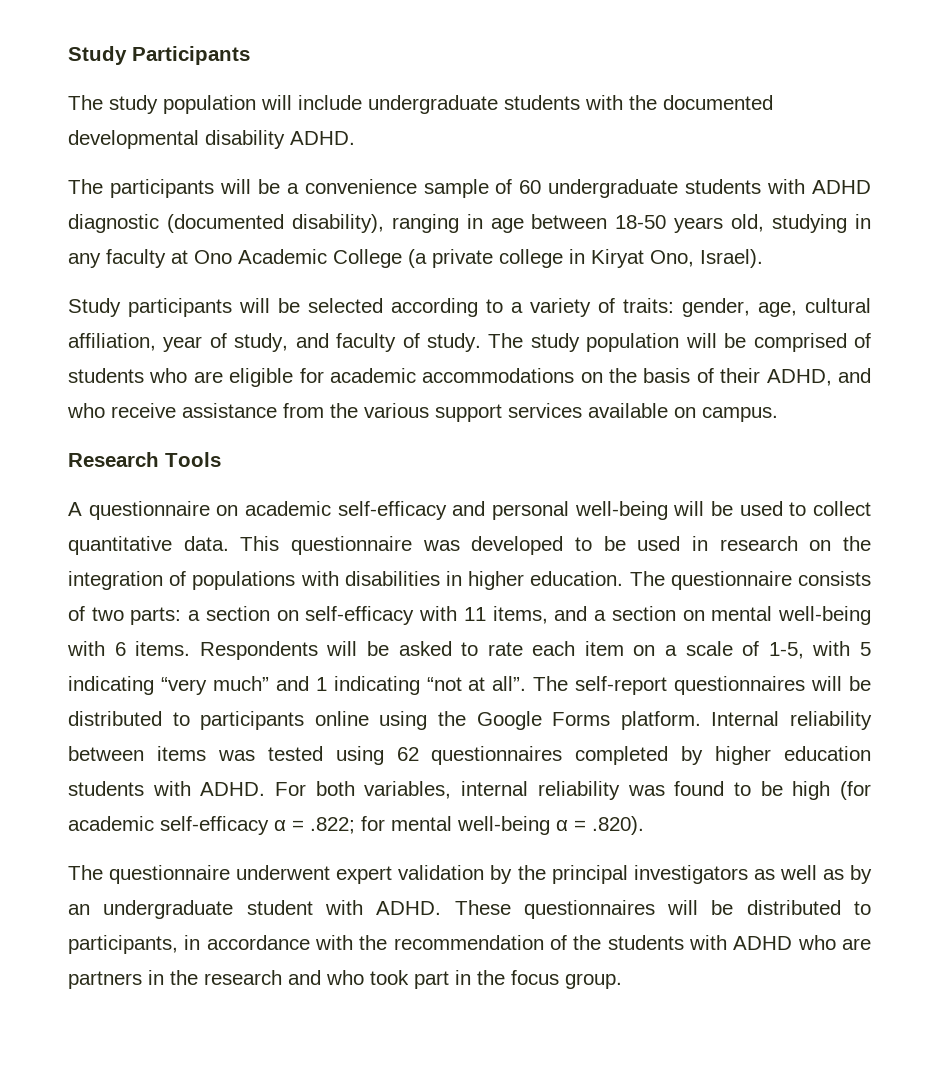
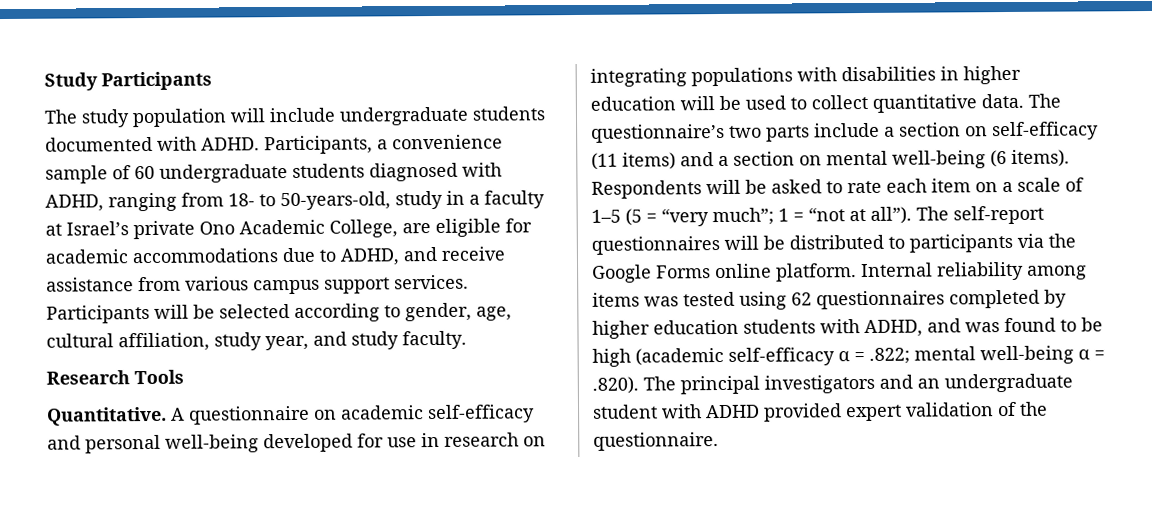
[585,95,773,110] [68,130,355,149] [68,179,280,198] with the documented developmental disability ADHD. // The participants will be -> [45,135,373,155] documented with ADHD. Participants,
[767,179,871,194] [68,214,871,233] [68,249,763,268] [68,298,232,317] with ADHD diagnostic (documented disability), ranging in age between 18-50 years old, studying in any faculty at Ono Academic College (a private college in Kiryat Ono, Israel). // Study participants -> [369,162,502,182] [45,190,545,212] [45,218,532,240] [45,246,505,266] [46,274,469,295] [46,304,150,324] diagnosed with ADHD, ranging from 18- to 50-years-old, study in a faculty at Israel’s private Ono Academic College, are eligible for academic accommodations due to ADHD, and receive assistance from various campus support services. Participants
[511,298,871,317] [68,333,872,352] [68,368,871,387] [67,403,778,422] a variety of traits: gender, age, cultural affiliation, year of study, and faculty of study. The study population will be comprised of students who are eligible for academic accommodations on the basis of their ADHD, and who receive assistance from the various support services available on campus. -> [405,302,512,322] [46,330,467,352] gender, age, cultural affiliation, study year, and study faculty.
(221, 459) none -> [46,406,167,426] Quantitative.
(668, 510) none -> [263,432,546,453] [590,65,1021,87] [590,96,676,111] developed for use in research on integrating populations with disabilities in higher education
[240,536,871,555] [68,571,872,590] [68,606,182,625] This questionnaire was developed to be used in research on the integration of populations with disabilities in higher education. The questionnaire consists of two parts: -> [1028,93,1061,108] [591,122,880,143] The questionnaire’s two parts include
[419,606,548,624] with 11 items, -> [591,152,676,170] (11 items)
[67,641,191,656] with 6 items. -> [990,149,1070,168] (6 items).
[768,641,872,659] [68,676,420,695] 1-5, with 5 indicating “very much” and 1 indicating -> [591,207,804,227] 1–5 (5 = “very much”; 1 =
[492,676,527,691] all”. -> [870,206,912,224] all”).
[314,711,428,730] online using -> [1017,233,1044,248] via
(611, 719) none -> [715,263,772,279] online
[68,746,144,761] between -> [1027,265,1087,280] among
[200,781,620,800] ADHD. For both variables, internal reliability -> [864,318,961,338] ADHD, and
[840,781,872,800] [68,816,154,831] (for academic -> [635,347,724,366] (academic
[361,816,385,831] for -> (910, 355) none
[68,865,873,884] [68,900,871,919] [68,935,872,954] [68,970,622,989] // The questionnaire underwent expert validation by the principal investigators as well as by an undergraduate student with ADHD. These questionnaires will be distributed to participants, in accordance with the recommendation of the students with ADHD who are partners in the research and who took part in the focus group. -> [643,373,1073,395] [592,401,1048,422] [593,432,719,451] The principal investigators and an undergraduate student with ADHD provided expert validation of the questionnaire.

